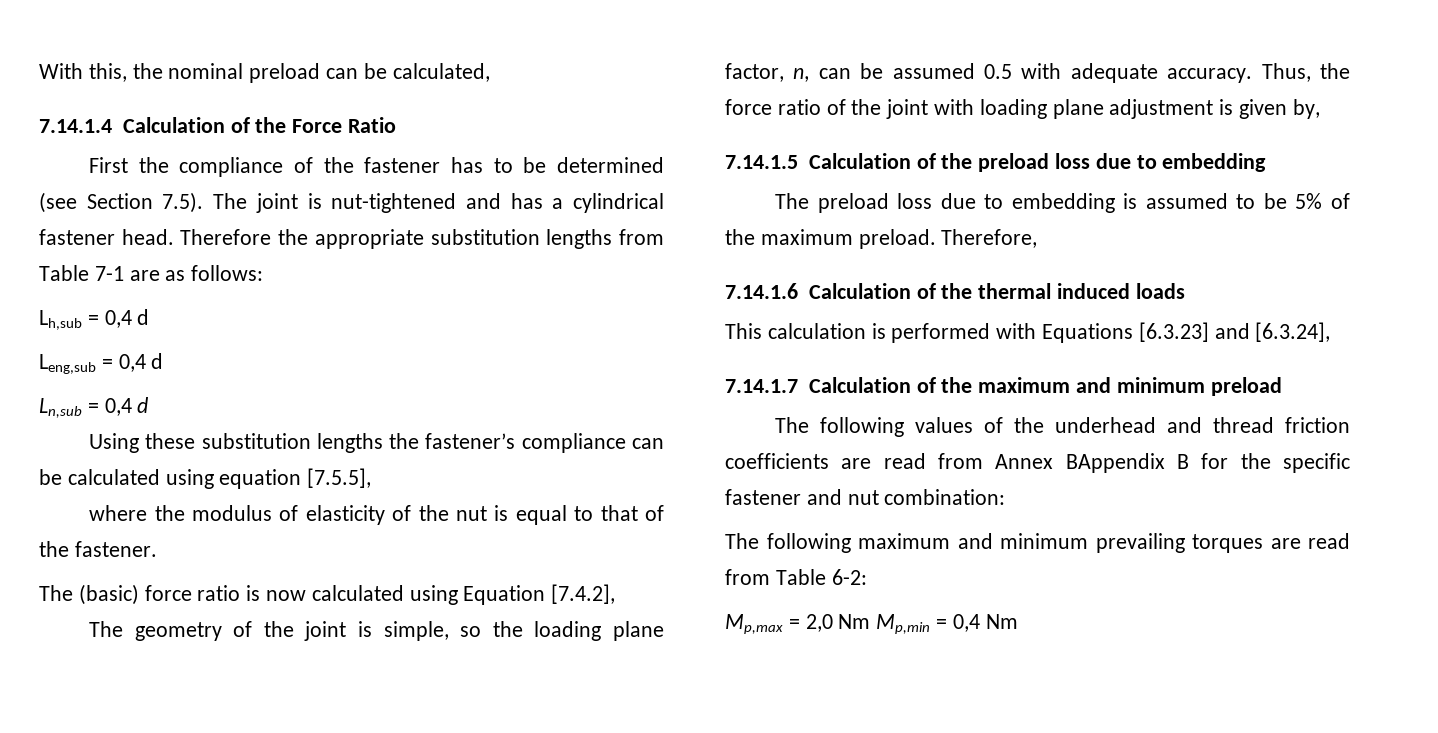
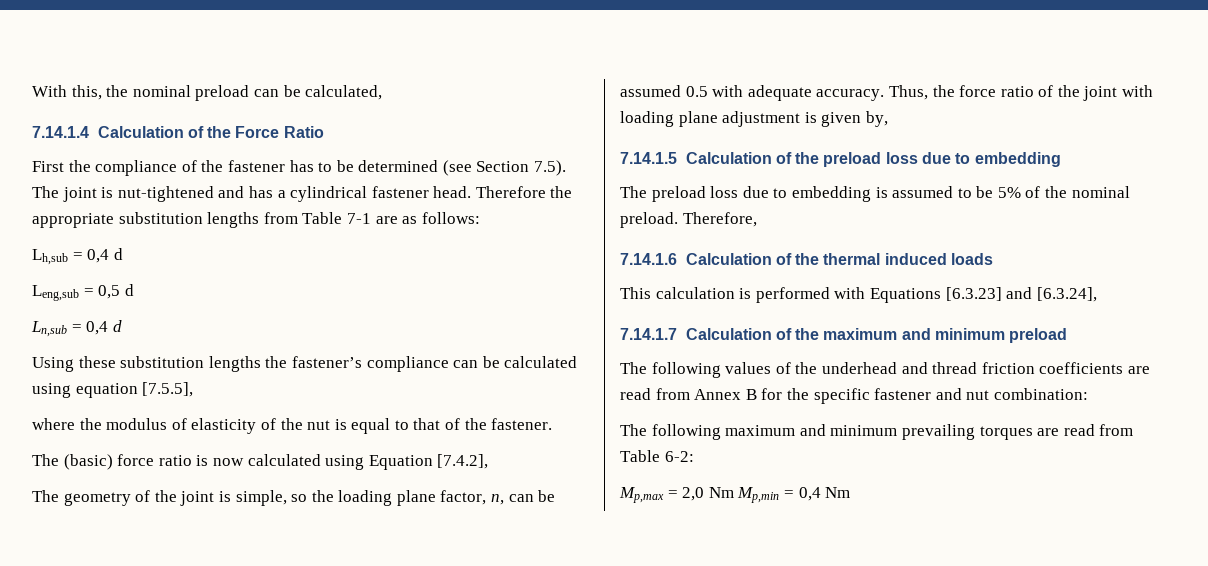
[118,354,146,372] 0,4 -> [98,285,121,299] 0,5
[760,229,853,245] maximum -> [1071,186,1130,198] nominal
[1065,453,1165,473] BAppendix -> (742, 394) none

